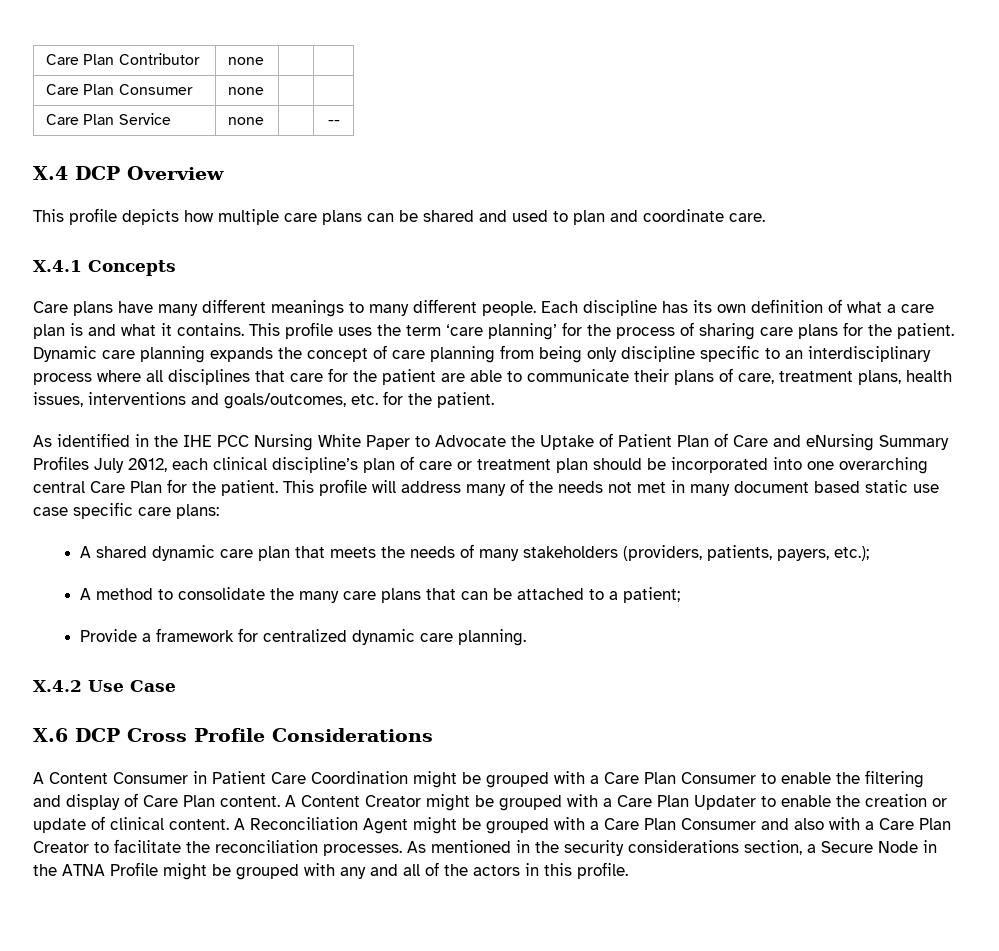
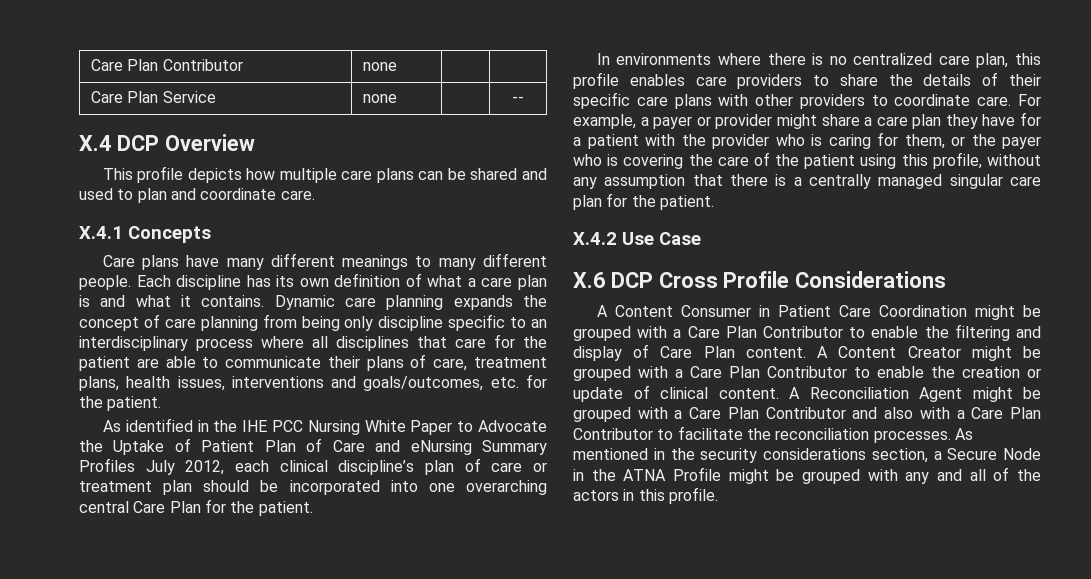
[46,84,193,95] [228,87,265,95] // Care Plan Consumer | none | | -> (397, 66) none
[249,322,954,340] This profile uses the term ‘care planning’ for the process of sharing care plans for the patient. -> (265, 301) none
[283,479,939,496] [33,502,219,519] [80,544,870,561] [80,587,681,603] [80,628,527,646] This profile will address many of the needs not met in many document based static use case specific care plans: // A shared dynamic care plan that meets the needs of many stakeholders (providers, patients, payers, etc.); // A method to consolidate the many care plans that can be attached to a patient; // Provide a framework for centralized dynamic care planning. -> [596,53,1041,68] [573,72,1041,89] [573,92,1041,109] [573,112,1041,129] [573,132,1041,149] [573,152,1041,169] [573,174,1041,189] [573,193,714,210] // In environments where there is no centralized care plan, this profile enables care providers to share the details of their specific care plans with other providers to coordinate care. For example, a payer or provider might share a care plan they have for a patient with the provider who is caring for them, or the payer who is covering the care of the patient using this profile, without any assumption that there is a centrally managed singular care plan for the patient.
[681,772,756,784] Consumer -> [763,326,843,338] Contributor
[694,795,756,810] Updater -> [767,366,847,378] Contributor
[681,818,756,830] Consumer -> [765,407,846,419] Contributor
[33,841,89,853] Creator -> [573,428,653,440] Contributor

